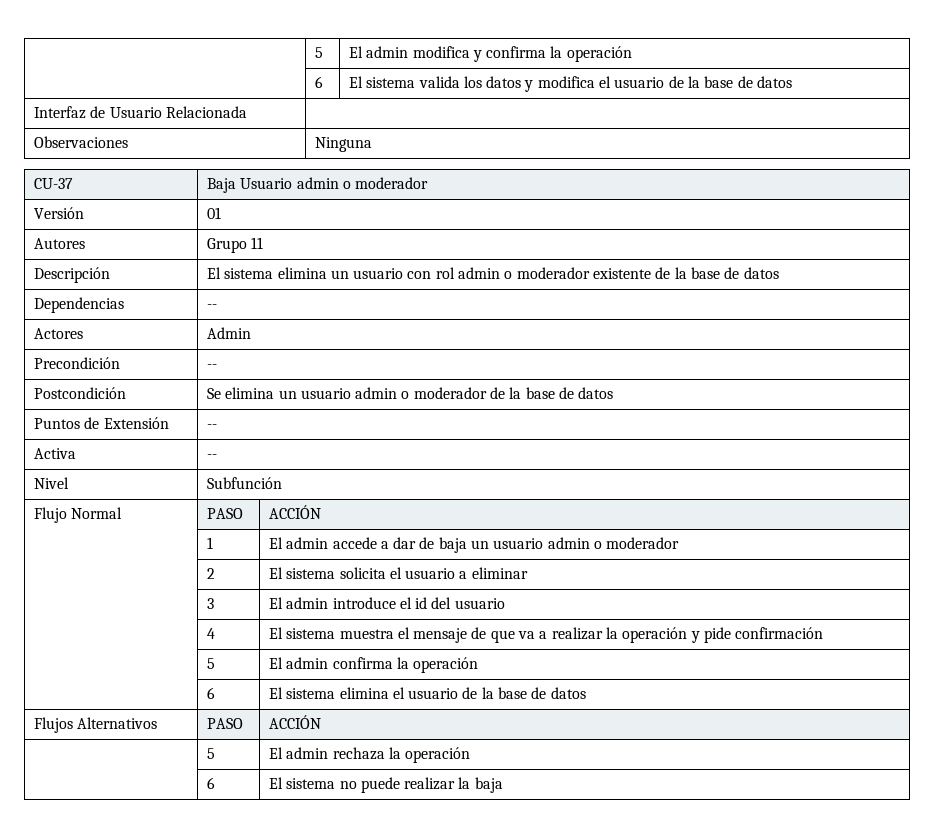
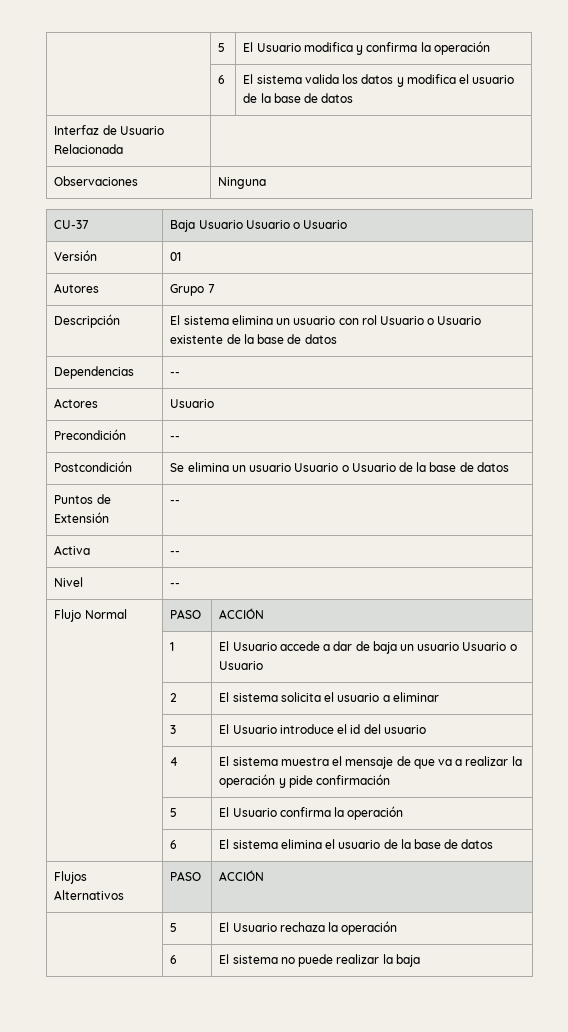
[314,47,323,58] [348,46,409,58] | 5 | El admin -> [218,43,226,52] [243,42,301,52] | 5 | El Usuario
[296,177,429,189] admin o moderador -> [245,220,348,229] Usuario o Usuario
[251,237,264,249] 11 -> [207,284,215,293] 7
[458,267,590,279] admin o moderador -> [380,316,482,325] Usuario o Usuario
[206,327,251,339] Admin -> [170,399,215,408] Usuario
[355,387,487,399] admin o moderador -> [294,463,396,472] Usuario o Usuario
[206,477,282,489] Subfunción -> [170,583,181,587] --
[286,537,329,549] admin -> [232,642,277,651] Usuario
[547,537,680,549] admin o moderador -> [462,642,517,651] [219,661,264,670] Usuario o Usuario
[286,597,329,609] admin -> [232,725,277,734] Usuario
[286,657,329,669] admin -> [232,808,277,817] Usuario
[286,747,329,759] admin -> [232,923,277,932] Usuario

